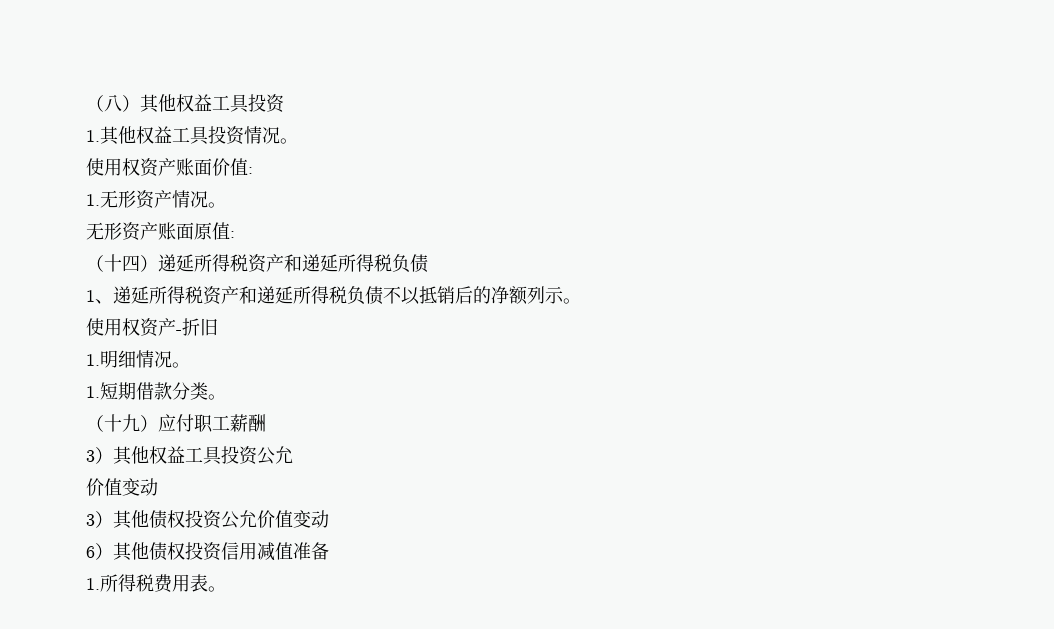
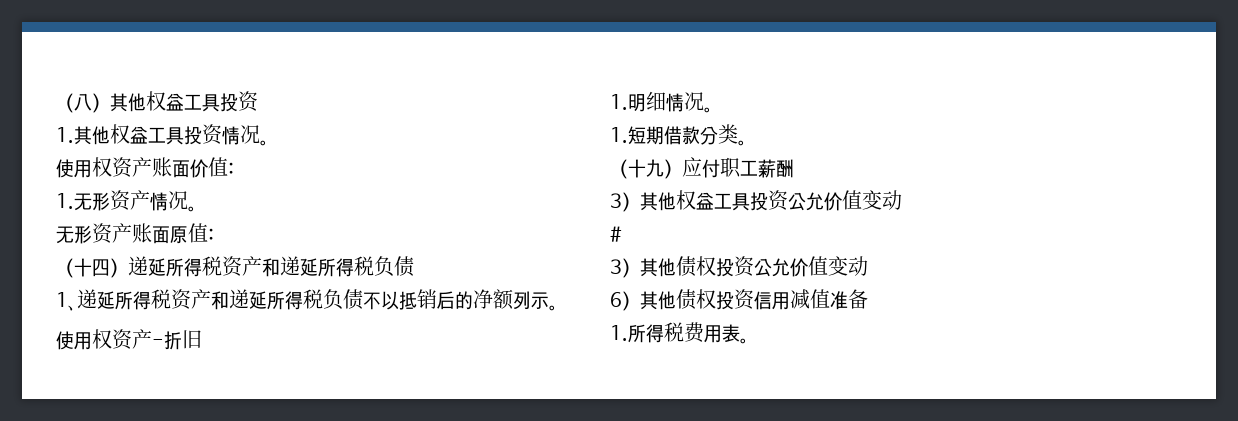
[86,478,158,496] // 价值变动 -> [824,190,902,211] [610,226,622,242] 价值变动 // #

